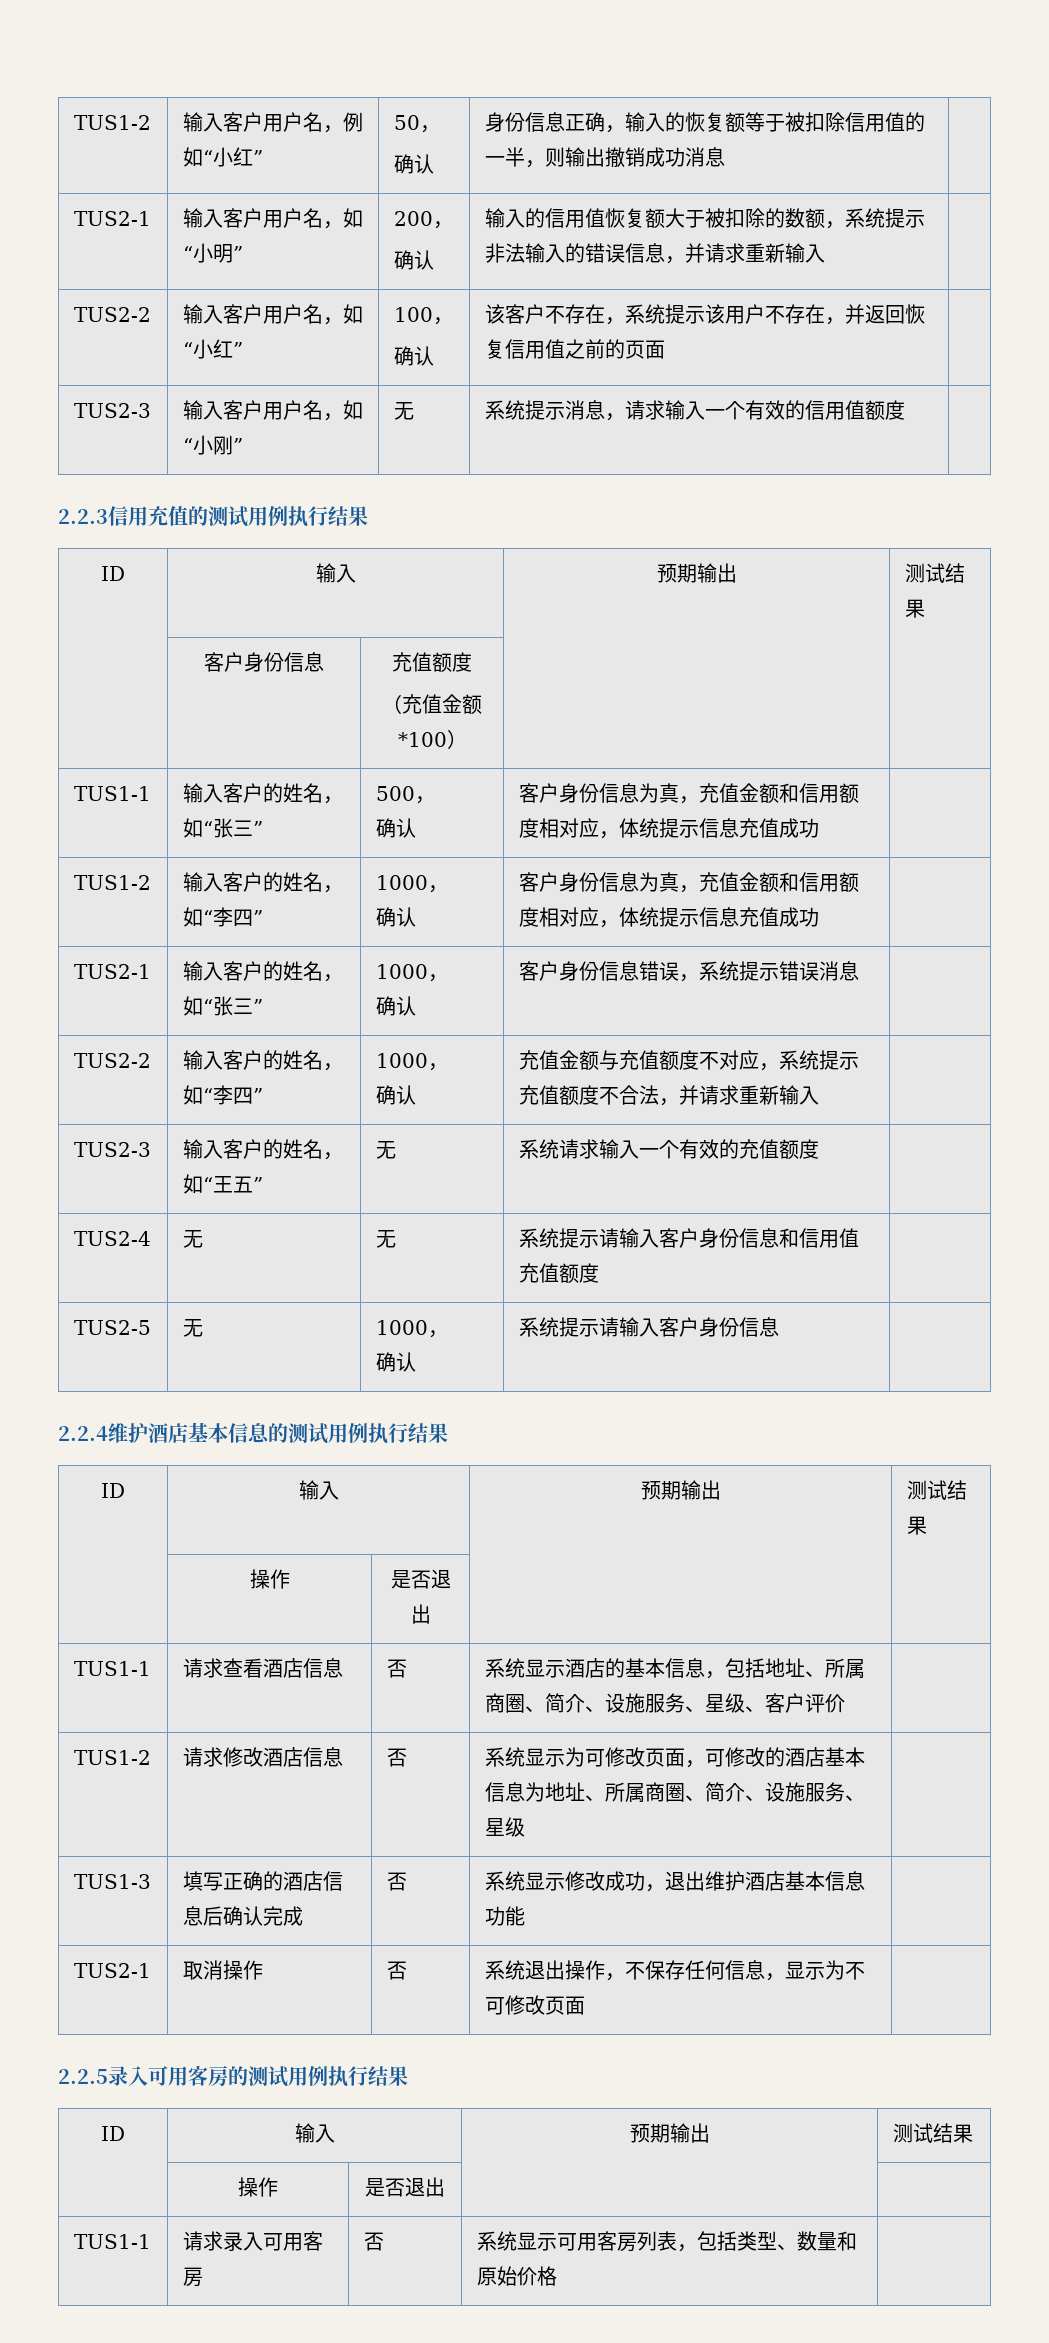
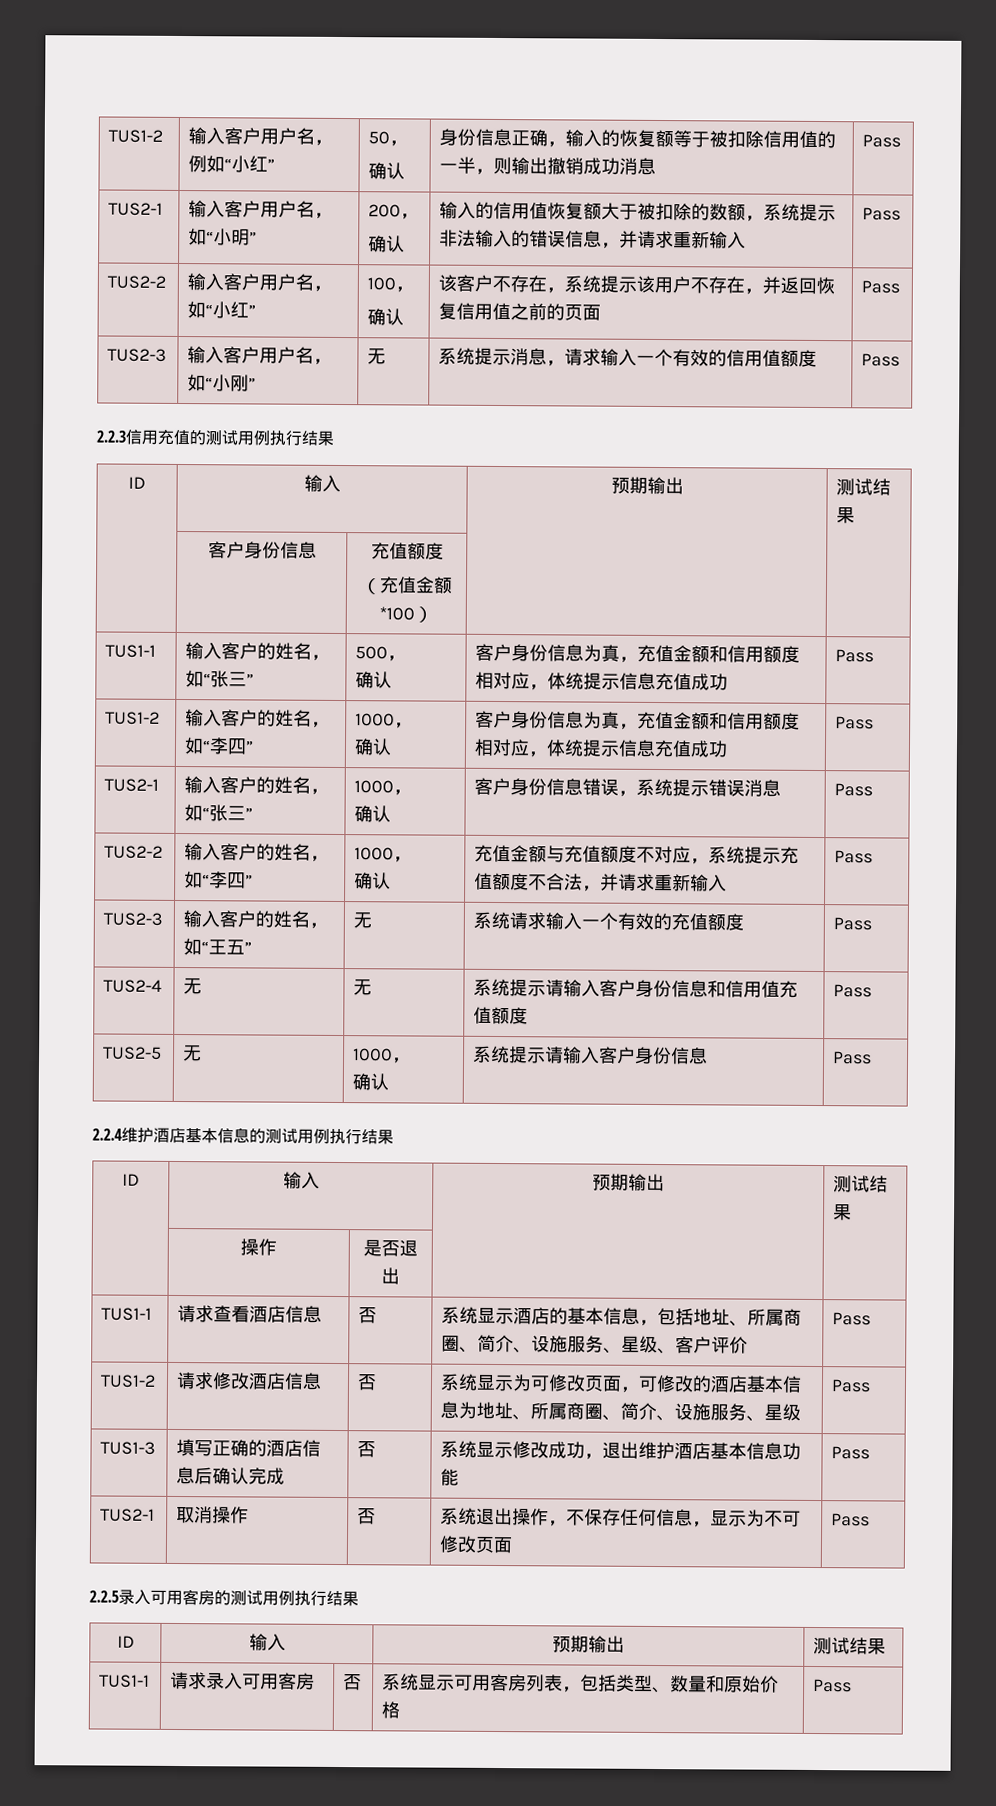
(725, 157) none -> [862,134,902,148] Pass
(825, 253) none -> [862,207,902,221] Pass
(665, 349) none -> [861,280,901,294] Pass
(905, 410) none -> [861,353,901,367] Pass
(819, 828) none -> [835,649,875,663] Pass
(819, 917) none -> [835,716,875,730] Pass
(859, 971) none -> [834,783,874,797] Pass
(819, 1095) none -> [834,850,874,864] Pass
(819, 1149) none -> [833,917,873,931] Pass
(599, 1273) none -> [833,984,873,998] Pass
(779, 1327) none -> [832,1051,873,1065] Pass
(845, 1703) none -> [832,1312,872,1326] Pass
(525, 1827) none -> [831,1379,872,1393] Pass
(525, 1916) none -> [831,1446,871,1460] Pass
(585, 2005) none -> [831,1513,871,1527] Pass
[238,2177,278,2197] [365,2177,445,2197] // | 操作 | 是否退出 | | -> (887, 1646) none
(557, 2276) none -> [813,1678,853,1693] Pass

